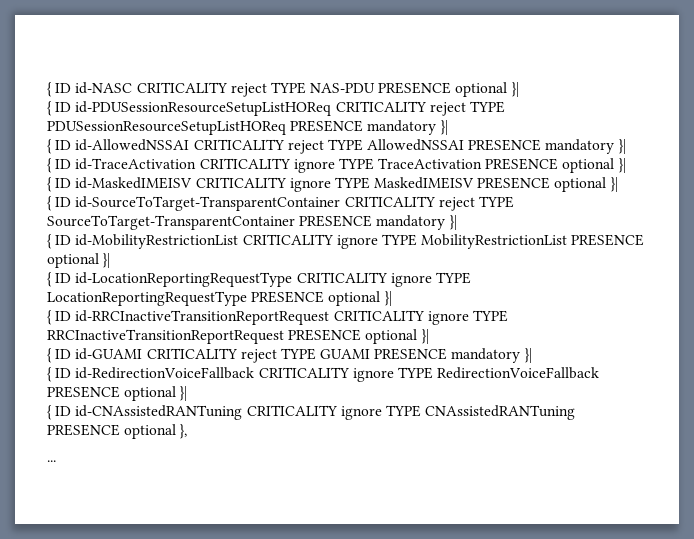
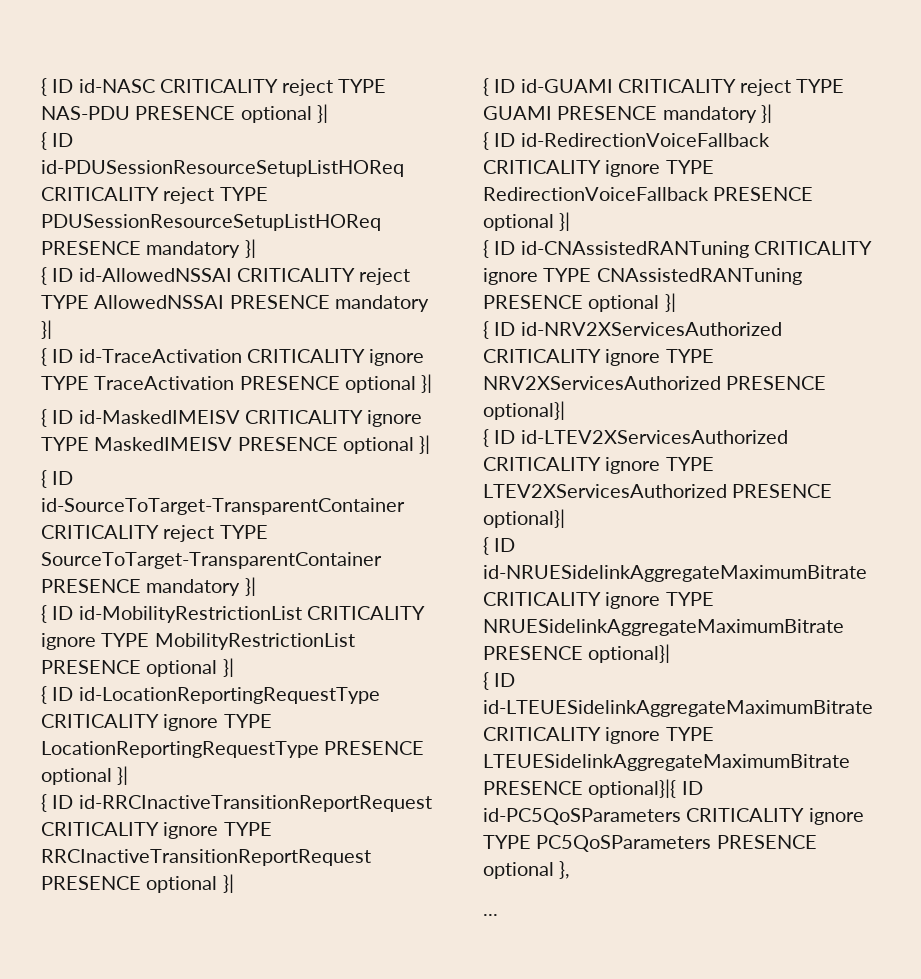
(177, 431) none -> [664,293,676,312] [483,321,782,339] [483,349,714,366] [483,376,827,390] [483,401,565,420] [483,429,788,447] [483,457,714,474] [483,484,833,498] [483,509,565,528] [483,537,516,555] [483,565,867,582] [483,592,714,609] [483,619,844,636] [483,644,671,663] [483,672,516,690] [483,700,873,717] [483,727,714,744] [483,754,850,771] [483,779,703,798] [483,808,864,825] [483,835,817,852] [483,862,554,879] }| // { ID id-NRV2XServicesAuthorized CRITICALITY ignore TYPE NRV2XServicesAuthorized PRESENCE optional}| // { ID id-LTEV2XServicesAuthorized CRITICALITY ignore TYPE LTEV2XServicesAuthorized PRESENCE optional}| // { ID id-NRUESidelinkAggregateMaximumBitrate CRITICALITY ignore TYPE NRUESidelinkAggregateMaximumBitrate PRESENCE optional}| // { ID id-LTEUESidelinkAggregateMaximumBitrate CRITICALITY ignore TYPE LTEUESidelinkAggregateMaximumBitrate PRESENCE optional}|{ ID id-PC5QoSParameters CRITICALITY ignore TYPE PC5QoSParameters PRESENCE optional

